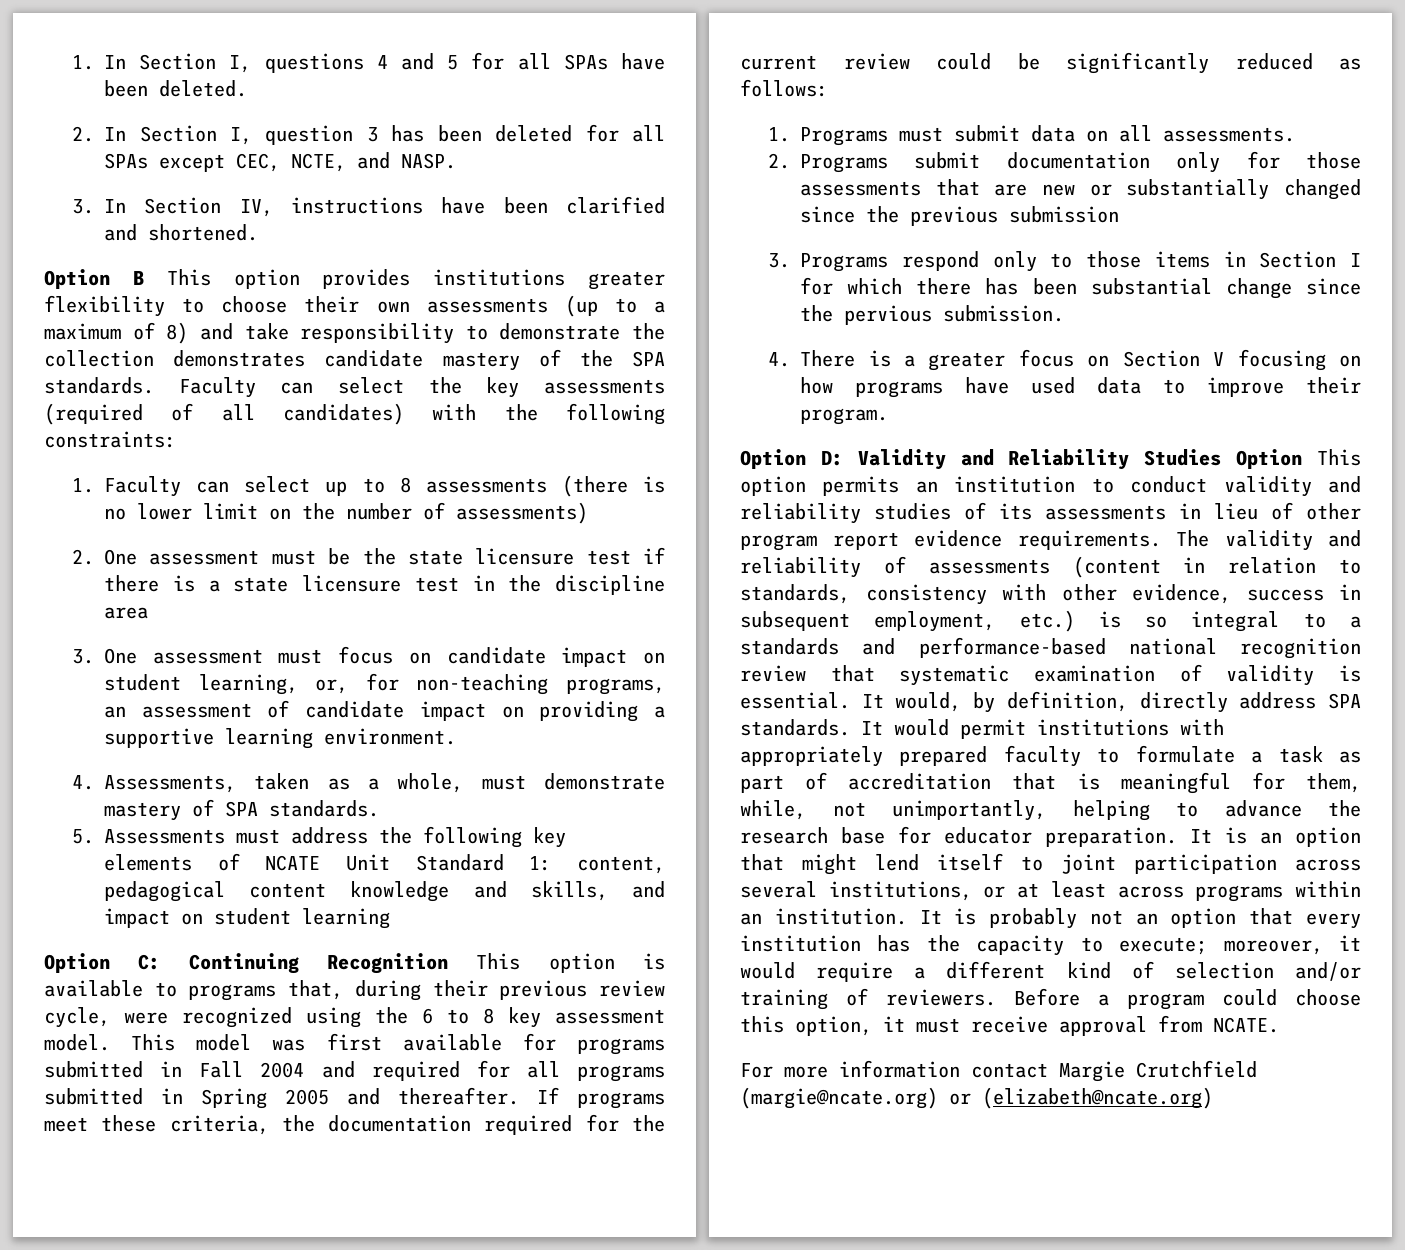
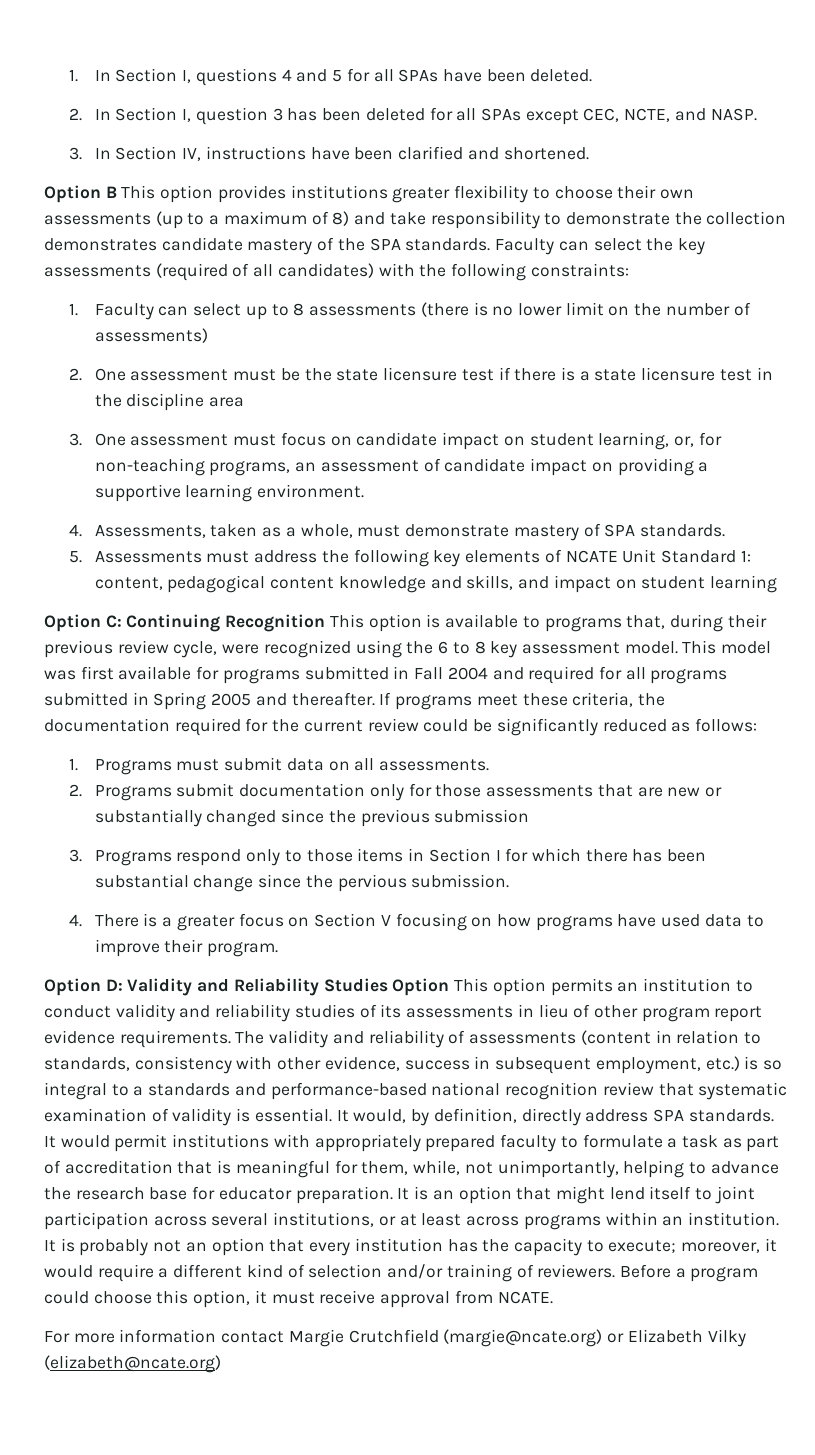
(971, 1099) none -> [627,1329,746,1347] Elizabeth Vilky

